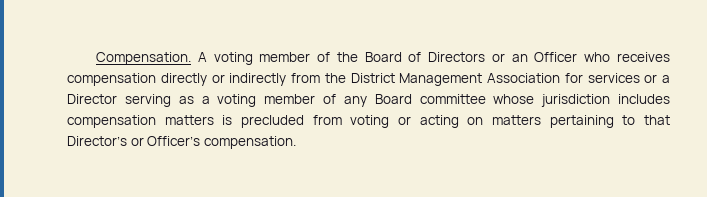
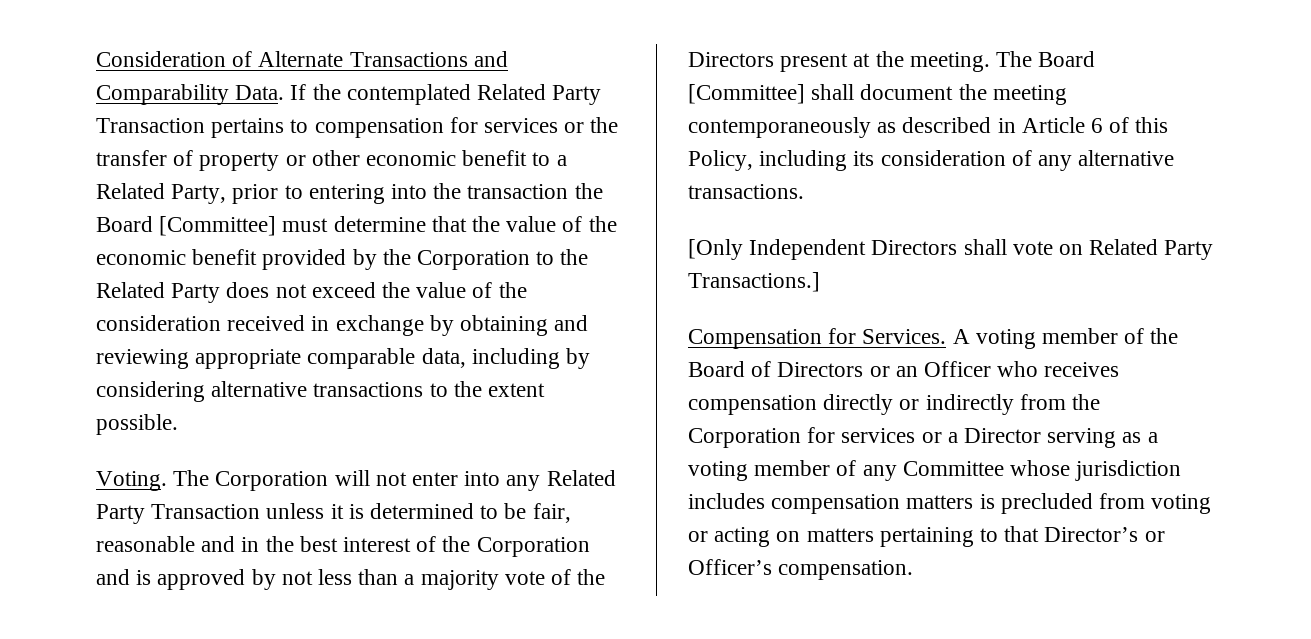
[96,52,192,65] Compensation. -> [96,51,508,67] [96,84,602,105] [96,117,619,138] [96,150,567,171] [96,183,603,204] [96,216,617,236] [96,249,589,270] [96,282,527,303] [96,315,589,336] [96,348,591,369] [96,381,546,402] [96,414,178,435] [96,470,616,491] [96,503,571,524] [96,536,590,557] [96,569,606,590] [688,51,1096,72] [688,84,1067,105] [688,117,1169,138] [688,150,1175,171] [688,184,804,199] [688,239,1214,260] [688,272,820,292] [688,328,947,349] Consideration of Alternate Transactions and Comparability Data. If the contemplated Related Party Transaction pertains to compensation for services or the transfer of property or other economic benefit to a Related Party, prior to entering into the transaction the Board [Committee] must determine that the value of the economic benefit provided by the Corporation to the Related Party does not exceed the value of the consideration received in exchange by obtaining and reviewing appropriate comparable data, including by considering alternative transactions to the extent possible. // Voting. The Corporation will not enter into any Related Party Transaction unless it is determined to be fair, reasonable and in the best interest of the Corporation and is approved by not less than a majority vote of the Directors present at the meeting. The Board [Committee] shall document the meeting contemporaneously as described in Article 6 of this Policy, including its consideration of any alternative transactions. // [Only Independent Directors shall vote on Related Party Transactions.] // Compensation for Services.
[350,73,560,86] District Management Association -> [688,428,801,448] Corporation
[374,94,486,104] Board committee -> [902,461,1004,476] Committee

